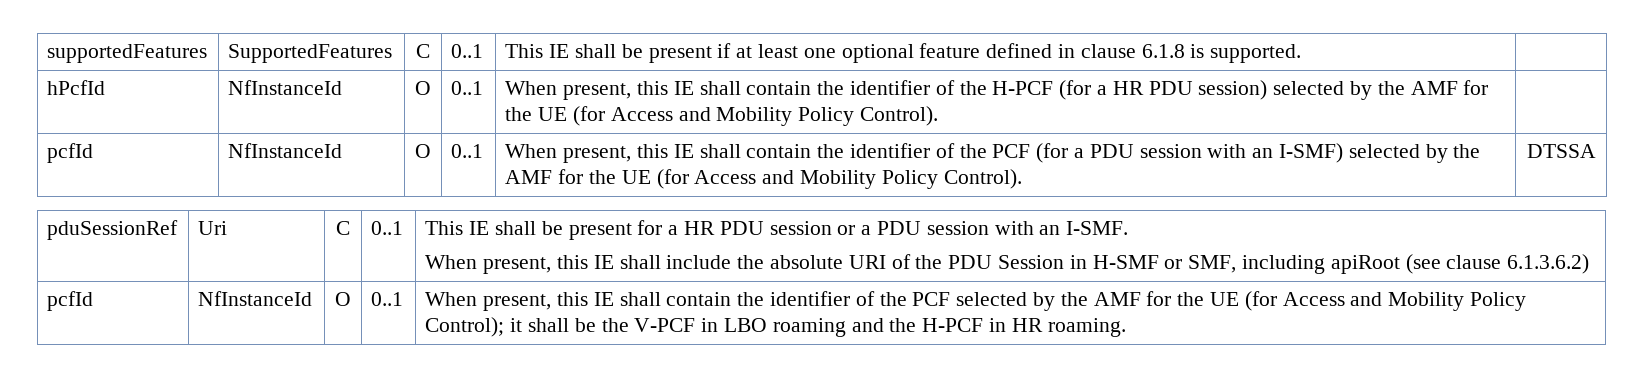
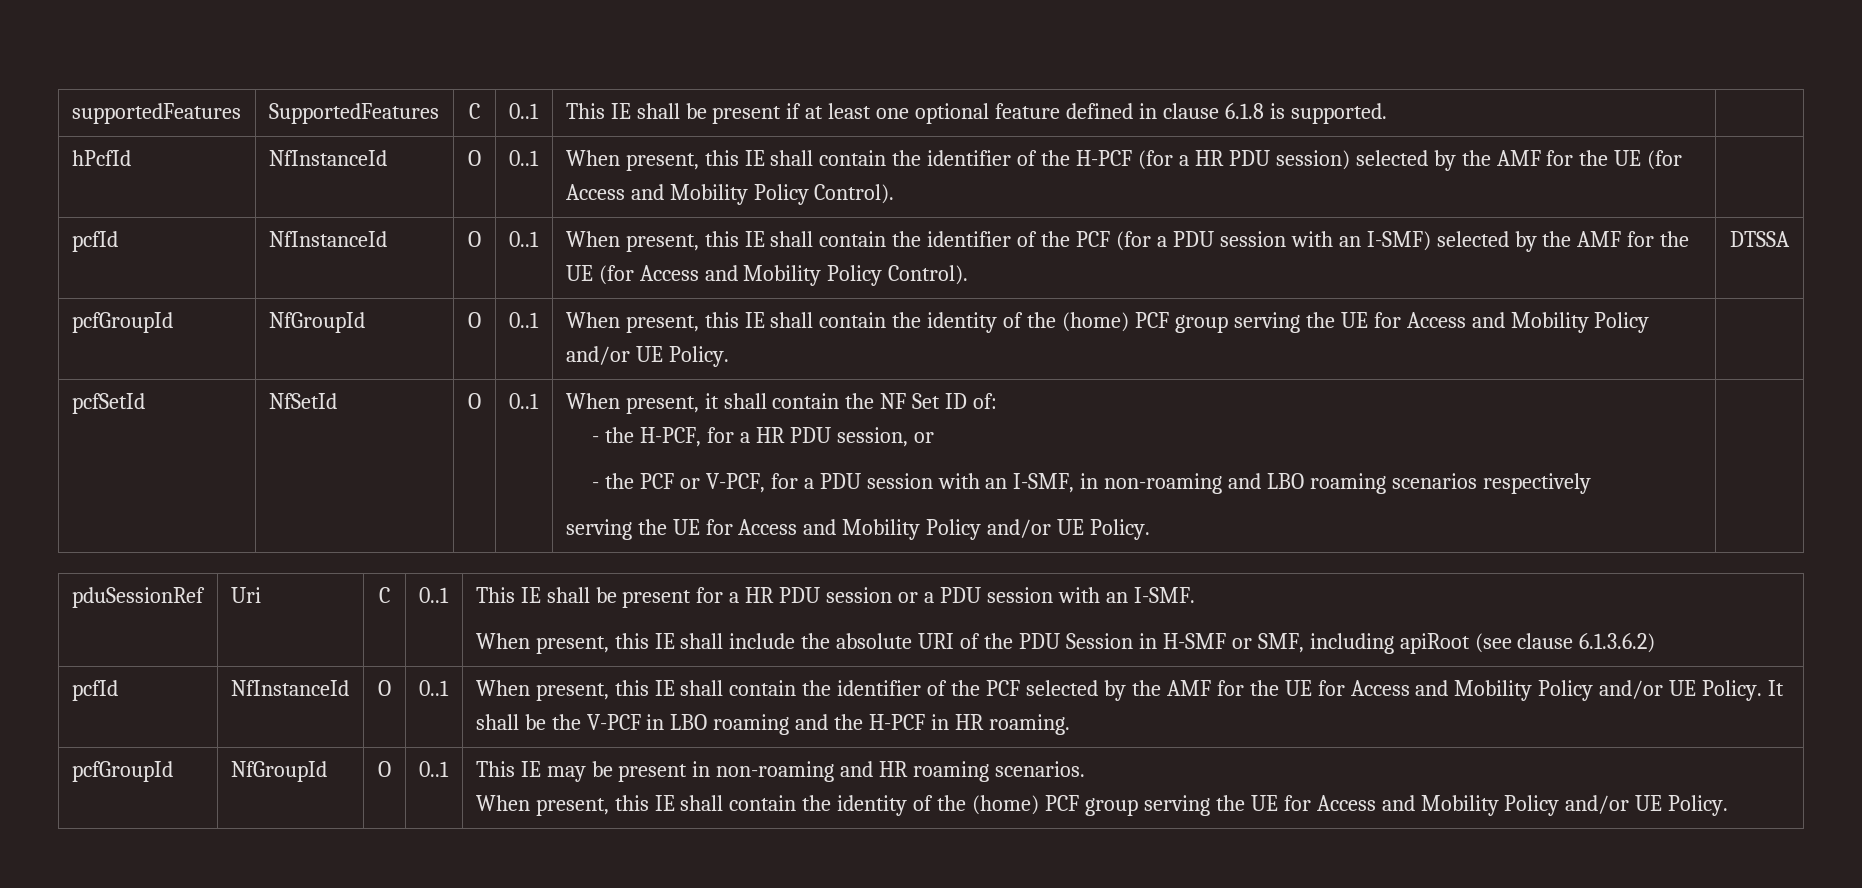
(1596, 151) none -> [71,312,173,333] [268,312,365,333] [468,312,481,328] [508,312,539,328] [565,312,1650,333] [565,346,729,367] [71,393,145,414] [268,393,337,409] [468,393,481,409] [508,393,539,409] [565,393,998,414] [592,427,934,447] [592,473,1591,494] [565,519,1151,540] // pcfGroupId | NfGroupId | O | 0..1 | When present, this IE shall contain the identity of the (home) PCF group serving the UE for Access and Mobility Policy and/or UE Policy. | // pcfSetId | NfSetId | O | 0..1 | When present, it shall contain the NF Set ID of: // - the H-PCF, for a HR PDU session, or // - the PCF or V-PCF, for a PDU session with an I-SMF, in non-roaming and LBO roaming scenarios respectively // serving the UE for Access and Mobility Policy and/or UE Policy. |
[1244,291,1527,311] [425,317,523,337] (for Access and Mobility Policy Control); it -> [1317,680,1785,701] for Access and Mobility Policy and/or UE Policy. It
(1126, 327) none -> [71,761,173,782] [230,761,327,782] [378,761,391,777] [418,761,449,777] [475,761,1086,782] [475,795,1729,816] // pcfGroupId | NfGroupId | O | 0..1 | This IE may be present in non-roaming and HR roaming scenarios. // When present, this IE shall contain the identity of the (home) PCF group serving the UE for Access and Mobility Policy and/or UE Policy.

